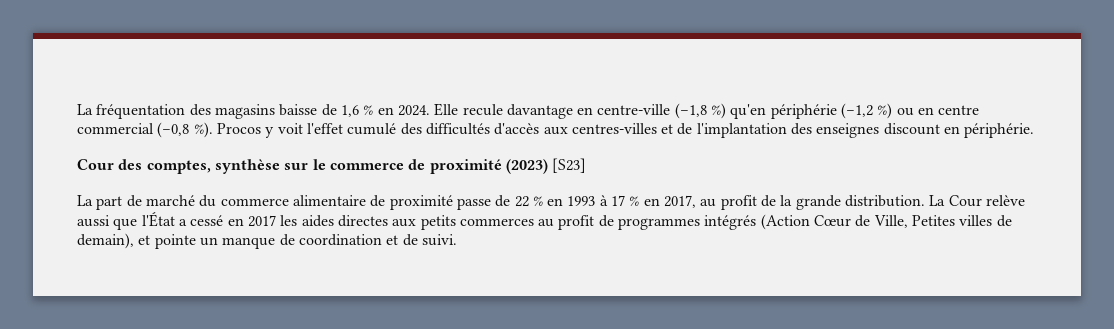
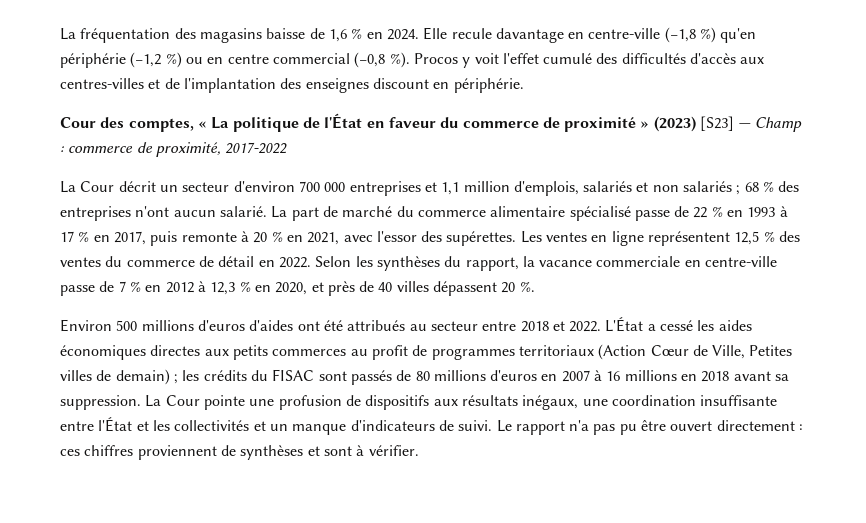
[214,159,326,174] synthèse sur le -> [197,113,459,132] « La politique de l'État en faveur du
(502, 166) none -> [640,121,650,128] »
(587, 165) // -> [738,117,802,132] [60,142,288,157] [60,181,800,196] [60,206,267,221] — Champ : commerce de proximité, 2017-2022 // La Cour décrit un secteur d'environ 700 000 entreprises et 1,1 million d'emplois, salariés et non salariés ; 68 % des entreprises n'ont aucun salarié.
[370,195,453,210] de proximité -> [569,206,631,221] spécialisé
[700,195,1025,210] [77,212,276,230] au profit de la grande distribution. La Cour relève aussi que l'État a cessé en 2017 -> [150,231,801,246] [60,256,778,271] [60,281,535,296] [60,317,694,332] puis remonte à 20 % en 2021, avec l'essor des supérettes. Les ventes en ligne représentent 12,5 % des ventes du commerce de détail en 2022. Selon les synthèses du rapport, la vacance commerciale en centre-ville passe de 7 % en 2012 à 12,3 % en 2020, et près de 40 villes dépassent 20 %. // Environ 500 millions d'euros d'aides ont été attribués au secteur entre 2018 et 2022. L'État a cessé
(334, 221) none -> [60,345,146,360] économiques
[704,215,757,230] intégrés -> [518,345,594,356] territoriaux
[77,233,457,249] demain), et pointe un manque de coordination et de suivi. -> [115,369,790,385] [60,395,778,410] [60,417,804,435] [60,445,419,460] demain) ; les crédits du FISAC sont passés de 80 millions d'euros en 2007 à 16 millions en 2018 avant sa suppression. La Cour pointe une profusion de dispositifs aux résultats inégaux, une coordination insuffisante entre l'État et les collectivités et un manque d'indicateurs de suivi. Le rapport n'a pas pu être ouvert directement : ces chiffres proviennent de synthèses et sont à vérifier.

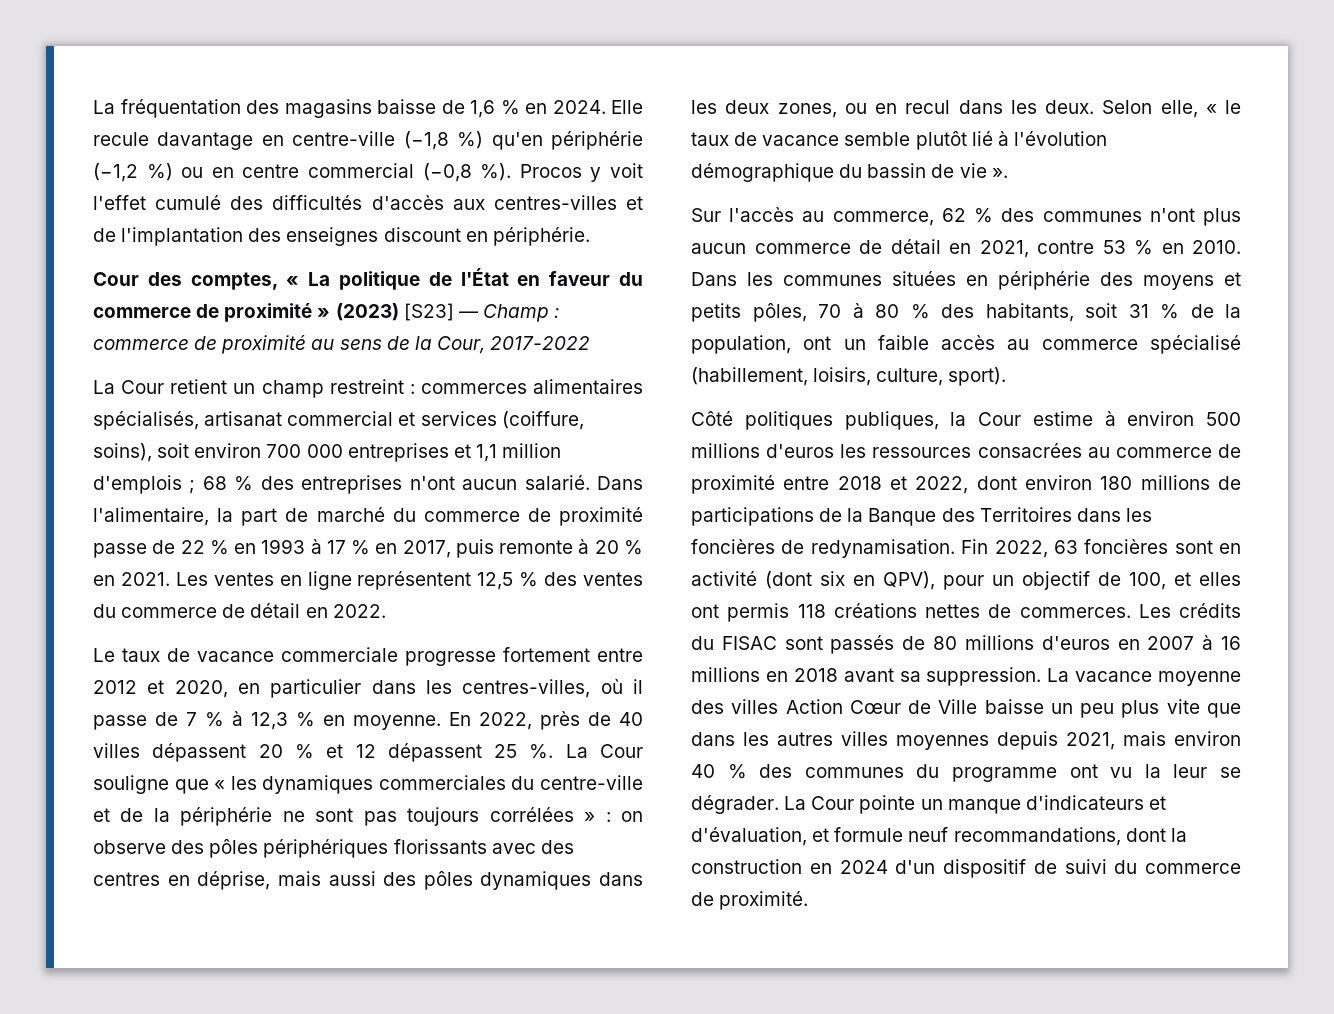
[155,142,288,157] [60,181,295,193] proximité, 2017-2022 // La Cour décrit un secteur d'environ -> [221,335,591,354] [93,379,643,398] [93,411,584,430] [93,443,262,462] proximité au sens de la Cour, 2017-2022 // La Cour retient un champ restreint : commerces alimentaires spécialisés, artisanat commercial et services (coiffure, soins), soit environ
[513,181,733,196] d'emplois, salariés et non salariés -> [93,475,182,494] d'emplois
[271,206,288,218] La -> [597,476,644,490] [93,507,234,526] Dans l'alimentaire, la
[490,206,631,221] alimentaire spécialisé -> [527,507,643,526] de proximité
[307,231,517,246] 2021, avec l'essor des supérettes. -> [120,572,170,586] 2021.
[315,256,778,271] Selon les synthèses du rapport, la vacance commerciale en centre-ville -> [93,647,643,666] [93,678,643,698] // Le taux de vacance commerciale progresse fortement entre 2012 et 2020, en particulier dans les centres-villes, où il
[145,282,194,293] en 2012 -> (224, 719) none
[275,282,324,295] 2020, et -> [353,712,532,730] moyenne. En 2022,
[519,281,535,292] [60,317,752,332] [60,344,793,360] [60,369,200,385] %. // Environ 500 millions d'euros d'aides ont été attribués au secteur entre 2018 et 2022. L'État a cessé les aides économiques directes aux petits commerces au profit de programmes territoriaux (Action Cœur de Ville, Petites villes de demain) ; les -> [294,743,644,762] [93,775,643,794] [93,807,643,826] [93,839,574,858] [93,871,643,890] [691,100,1241,118] [691,131,1107,150] [691,163,1008,182] [691,207,1241,226] [691,239,1241,258] [691,271,1241,290] [691,303,1241,322] [691,335,1241,354] [691,367,1007,386] [691,411,1241,430] [691,443,1241,458] [691,475,1241,494] [691,507,1152,526] [691,539,1241,558] [691,571,1241,590] [691,603,1171,622] % et 12 dépassent 25 %. La Cour souligne que « les dynamiques commerciales du centre-ville et de la périphérie ne sont pas toujours corrélées » : on observe des pôles périphériques florissants avec des centres en déprise, mais aussi des pôles dynamiques dans les deux zones, ou en recul dans les deux. Selon elle, « le taux de vacance semble plutôt lié à l'évolution démographique du bassin de vie ». // Sur l'accès au commerce, 62 % des communes n'ont plus aucun commerce de détail en 2021, contre 53 % en 2010. Dans les communes situées en périphérie des moyens et petits pôles, 70 à 80 % des habitants, soit 31 % de la population, ont un faible accès au commerce spécialisé (habillement, loisirs, culture, sport). // Côté politiques publiques, la Cour estime à environ 500 millions d'euros les ressources consacrées au commerce de proximité entre 2018 et 2022, dont environ 180 millions de participations de la Banque des Territoires dans les foncières de redynamisation. Fin 2022, 63 foncières sont en activité (dont six en QPV), pour un objectif de 100, et elles ont permis 118 créations nettes de commerces. Les
[165,395,778,410] [60,417,804,435] [60,445,419,460] Cour pointe une profusion de dispositifs aux résultats inégaux, une coordination insuffisante entre l'État et les collectivités et un manque d'indicateurs de suivi. Le rapport n'a pas pu être ouvert directement : ces chiffres proviennent de synthèses et sont à vérifier. -> [1075,671,1241,686] [691,699,1241,718] [691,731,1241,750] [691,764,1241,782] [691,795,1166,814] [691,827,1187,846] [691,859,1241,878] [691,891,809,910] vacance moyenne des villes Action Cœur de Ville baisse un peu plus vite que dans les autres villes moyennes depuis 2021, mais environ 40 % des communes du programme ont vu la leur se dégrader. La Cour pointe un manque d'indicateurs et d'évaluation, et formule neuf recommandations, dont la construction en 2024 d'un dispositif de suivi du commerce de proximité.

